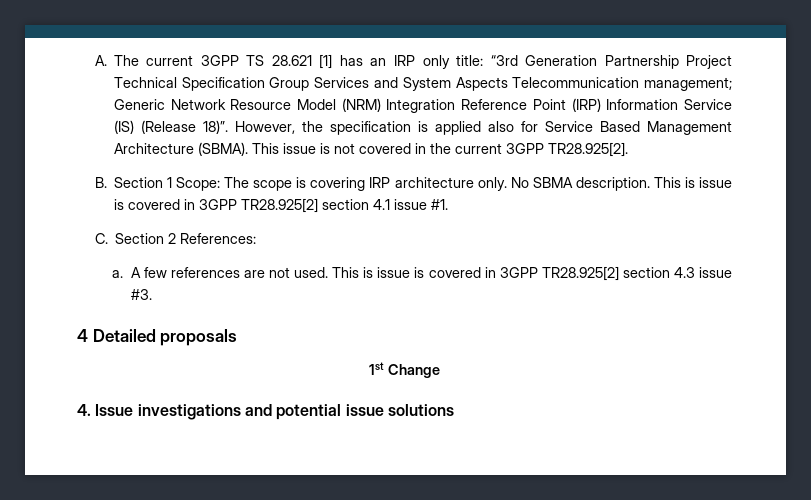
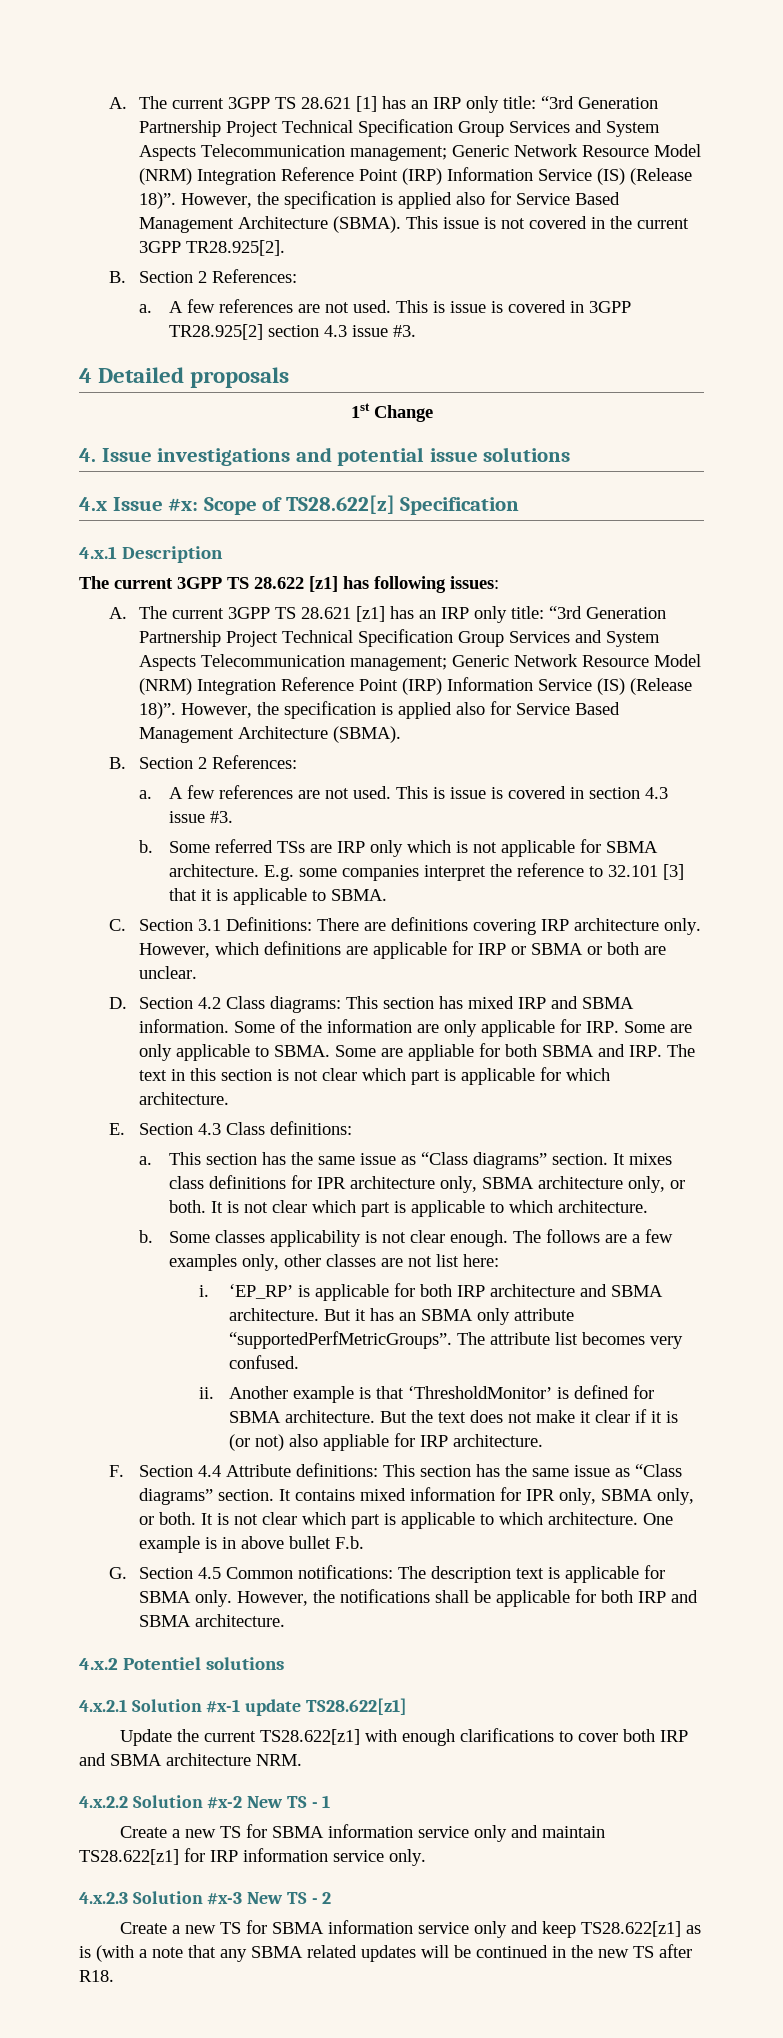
[167,177,732,191] [113,198,448,213] [94,233,164,244] 1 Scope: The scope is covering IRP architecture only. No SBMA description. This is issue is covered in 3GPP TR28.925[2] section 4.1 issue #1. // C. Section -> (194, 277) none
(454, 410) none -> [79,495,520,515] [79,546,224,563] [79,576,499,593] [109,606,667,623] [139,629,661,647] [139,654,702,671] [139,677,693,695] [139,701,621,719] [139,726,402,743] [109,755,298,769] [139,785,669,799] [169,811,234,823] [139,839,659,857] [169,863,685,881] [169,888,388,905] [109,917,702,935] [139,941,667,959] [139,966,198,979] [109,996,635,1013] [139,1019,693,1037] [139,1043,696,1061] [139,1067,611,1085] [139,1092,230,1105] [109,1121,353,1135] [139,1152,673,1169] [169,1175,686,1193] [169,1200,649,1217] [139,1229,674,1247] [169,1254,500,1271] [199,1283,664,1301] [229,1308,575,1325] [229,1331,684,1349] [229,1355,300,1369] [199,1385,655,1403] [229,1409,679,1423] [229,1433,544,1451] [109,1463,683,1477] [139,1487,695,1505] [139,1512,674,1529] [139,1536,365,1553] [109,1565,666,1583] [139,1589,699,1607] [139,1614,286,1627] [79,1657,285,1670] [79,1698,407,1716] [120,1728,689,1746] [79,1753,302,1766] [79,1795,331,1809] [120,1824,606,1842] [79,1848,426,1866] [79,1891,332,1905] [120,1920,702,1938] [79,1944,692,1962] [79,1970,114,1982] // 4.x Issue #x: Scope of TS28.622[z] Specification // 4.x.1 Description // The current 3GPP TS 28.622 [z1] has following issues: // A. The current 3GPP TS 28.621 [z1] has an IRP only title: “3rd Generation Partnership Project Technical Specification Group Services and System Aspects Telecommunication management; Generic Network Resource Model (NRM) Integration Reference Point (IRP) Information Service (IS) (Release 18)”. However, the specification is applied also for Service Based Management Architecture (SBMA). // B. Section 2 References: // a. A few references are not used. This is issue is covered in section 4.3 issue #3. // b. Some referred TSs are IRP only which is not applicable for SBMA architecture. E.g. some companies interpret the reference to 32.101 [3] that it is applicable to SBMA. // C. Section 3.1 Definitions: There are definitions covering IRP architecture only. However, which definitions are applicable for IRP or SBMA or both are unclear. // D. Section 4.2 Class diagrams: This section has mixed IRP and SBMA information. Some of the information are only applicable for IRP. Some are only applicable to SBMA. Some are appliable for both SBMA and IRP. The text in this section is not clear which part is applicable for which architecture. // E. Section 4.3 Class definitions: // a. This section has the same issue as “Class diagrams” section. It mixes class definitions for IPR architecture only, SBMA architecture only, or both. It is not clear which part is applicable to which architecture. // b. Some classes applicability is not clear enough. The follows are a few examples only, other classes are not list here: // i. ‘EP_RP’ is applicable for both IRP architecture and SBMA architecture. But it has an SBMA only attribute “supportedPerfMetricGroups”. The attribute list becomes very confused. // ii. Another example is that ‘ThresholdMonitor’ is defined for SBMA architecture. But the text does not make it clear if it is (or not) also appliable for IRP architecture. // F. Section 4.4 Attribute definitions: This section has the same issue as “Class diagrams” section. It contains mixed information for IPR only, SBMA only, or both. It is not clear which part is applicable to which architecture. One example is in above bullet F.b. // G. Section 4.5 Common notifications: The description text is applicable for SBMA only. However, the notifications shall be applicable for both IRP and SBMA architecture. // 4.x.2 Potentiel solutions // 4.x.2.1 Solution #x-1 update TS28.622[z1] // Update the current TS28.622[z1] with enough clarifications to cover both IRP and SBMA architecture NRM. // 4.x.2.2 Solution #x-2 New TS - 1 // Create a new TS for SBMA information service only and maintain TS28.622[z1] for IRP information service only. // 4.x.2.3 Solution #x-3 New TS - 2 // Create a new TS for SBMA information service only and keep TS28.622[z1] as is (with a note that any SBMA related updates will be continued in the new TS after R18.

